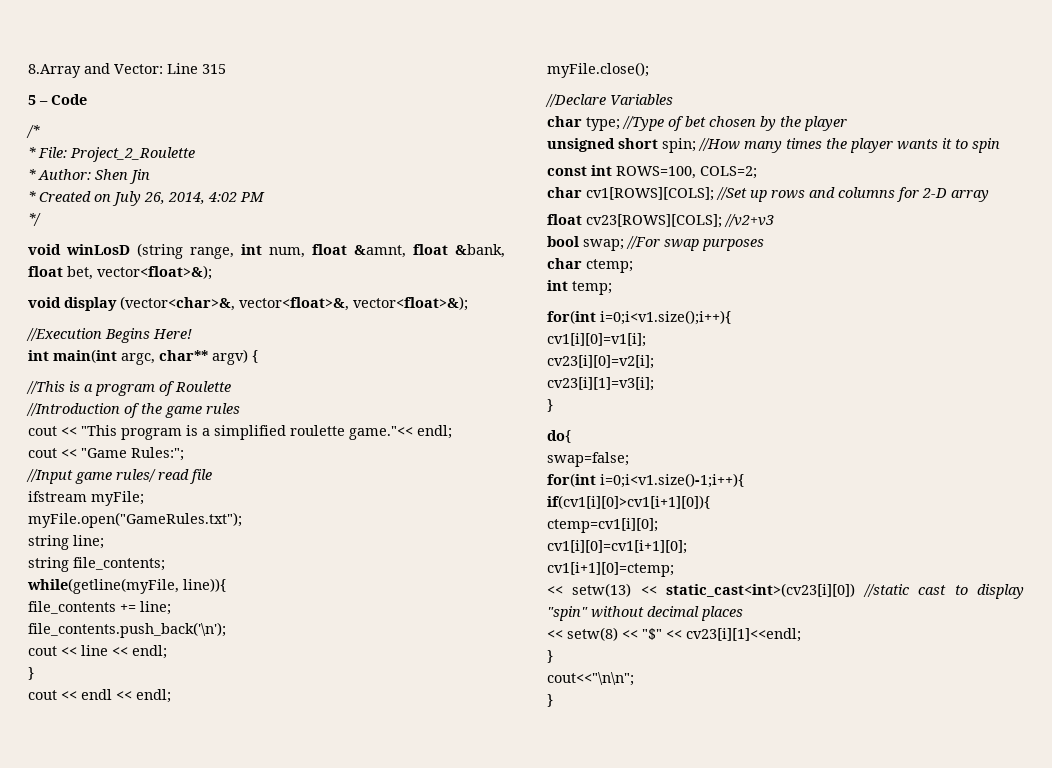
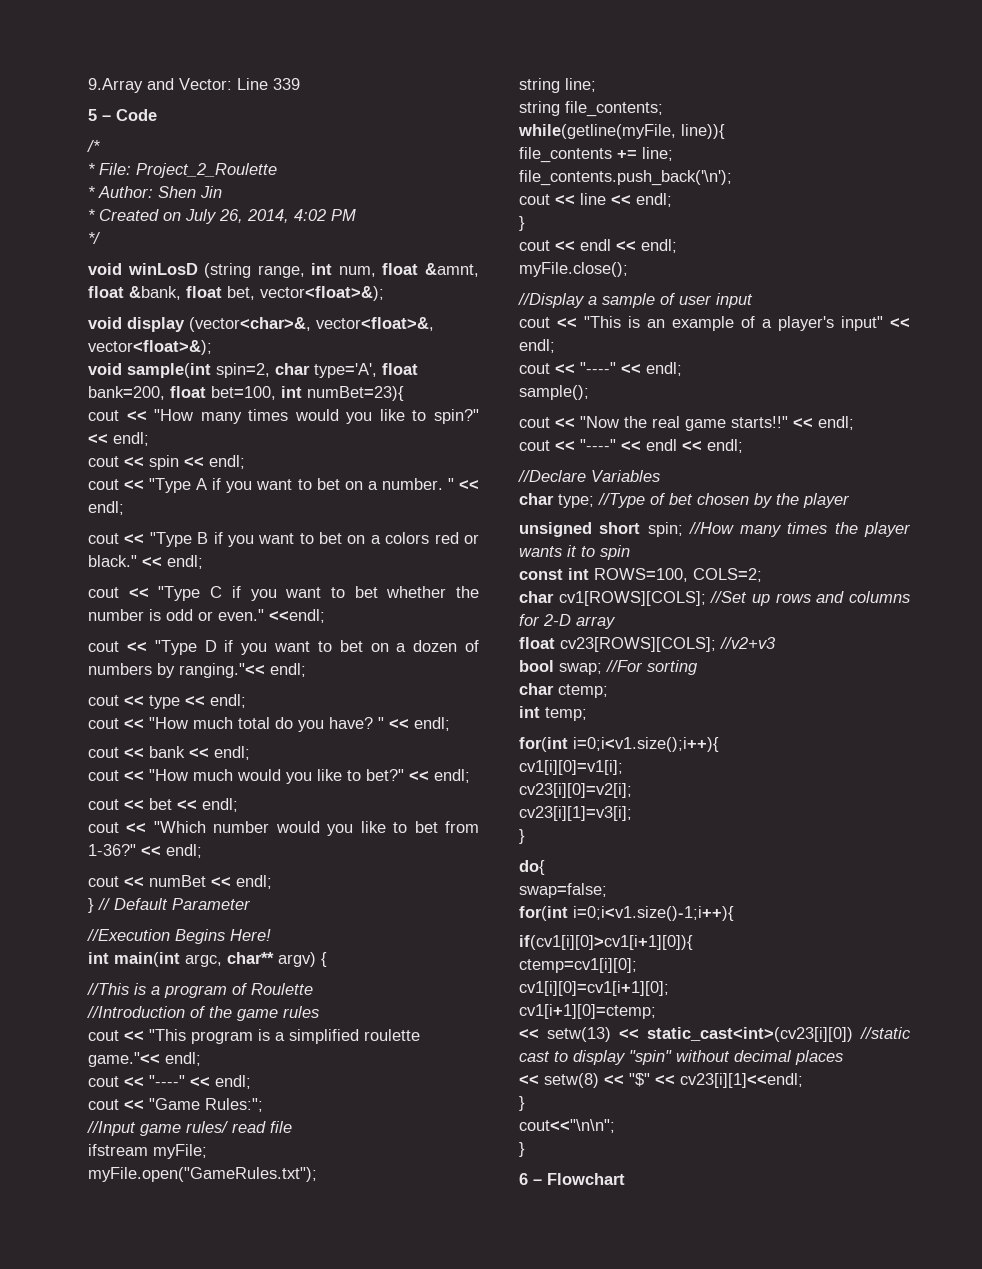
[28,64,81,78] 8.Array -> [88,78,143,93] 9.Array
[202,64,226,74] 315 -> [273,78,300,90] 339
(468, 303) none -> [88,363,418,378] [88,386,404,401] [88,409,479,424] [88,432,149,446] [88,455,245,470] [88,478,480,493] [88,501,124,515] [88,532,479,547] [88,555,203,569] [88,586,479,601] [88,609,325,623] [88,640,479,655] [88,663,306,678] [88,694,246,709] [88,717,450,732] [88,746,250,760] [88,769,470,784] [88,798,238,812] [88,821,480,836] [88,844,202,858] [88,875,272,889] [88,898,251,913] // void sample(int spin=2, char type='A', float bank=200, float bet=100, int numBet=23){ // cout << "How many times would you like to spin?" << endl; // cout << spin << endl; // cout << "Type A if you want to bet on a number. " << endl; // cout << "Type B if you want to bet on a colors red or black." << endl; // cout << "Type C if you want to bet whether the number is odd or even." <<endl; // cout << "Type D if you want to bet on a dozen of numbers by ranging."<< endl; // cout << type << endl; // cout << "How much total do you have? " << endl; // cout << bank << endl; // cout << "How much would you like to bet?" << endl; // cout << bet << endl; // cout << "Which number would you like to bet from 1-36?" << endl; // cout << numBet << endl; // } // Default Parameter
(452, 432) none -> [88,1075,251,1089] // cout << "----" << endl;
(649, 70) none -> [518,293,753,308] [519,316,910,331] [519,339,555,353] [519,362,682,376] [519,385,589,400] [519,416,854,431] [519,439,743,453] // //Display a sample of user input // cout << "This is an example of a player's input" << endl; // cout << "----" << endl; // sample(); // cout << "Now the real game starts!!" << endl; // cout << "----" << endl << endl;
[664,239,764,251] swap purposes -> [647,660,698,675] sorting
(553, 700) none -> [519,1173,625,1185] // 6 – Flowchart

